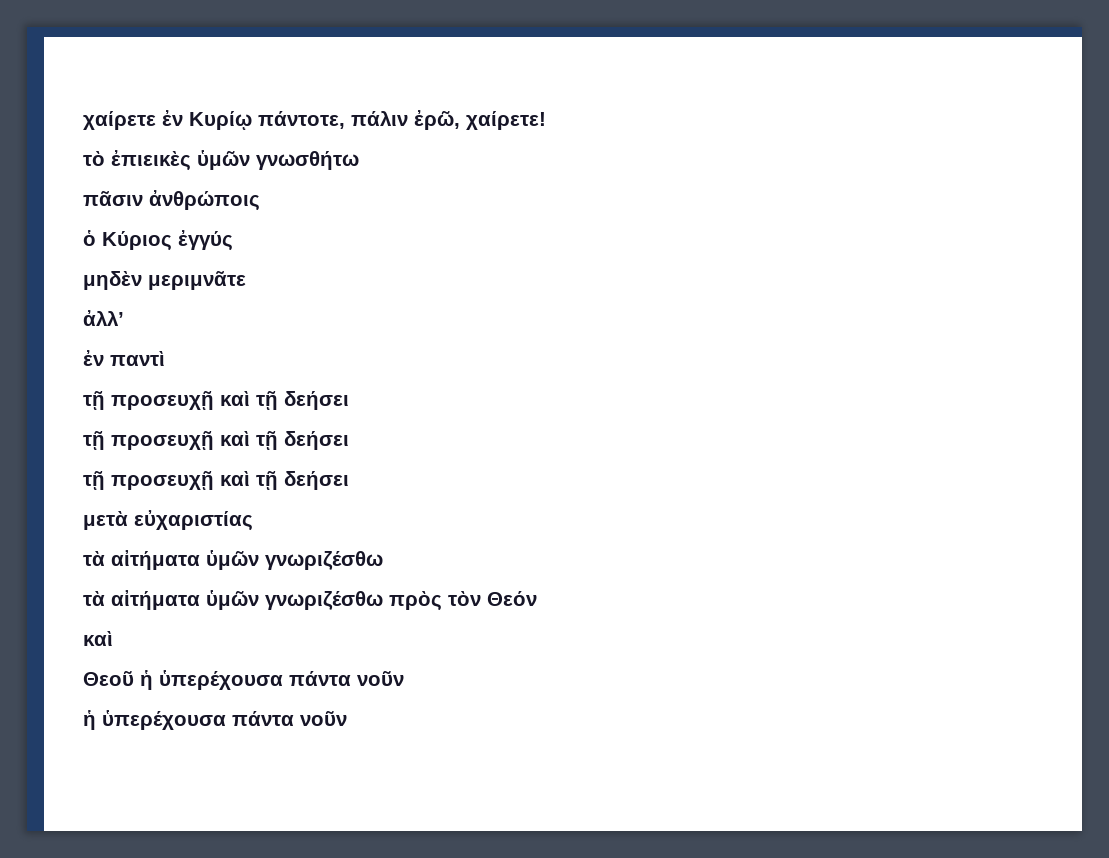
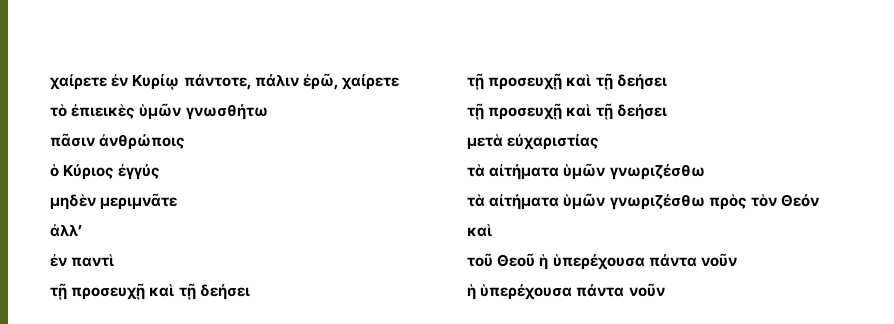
[466,111,546,130] χαίρετε! -> [342,74,400,90] χαίρετε
(113, 638) none -> [467,253,493,267] τοῦ

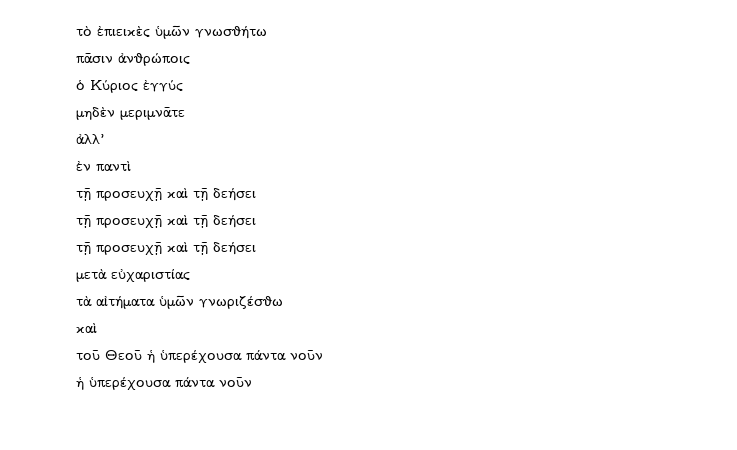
[50,73,400,90] χαίρετε ἐν Κυρίῳ πάντοτε, πάλιν ἐρῶ, χαίρετε // -> (76, 31) none
[467,193,820,210] // τὰ αἰτήματα ὑμῶν γνωριζέσθω πρὸς τὸν Θεόν -> (283, 302) none

